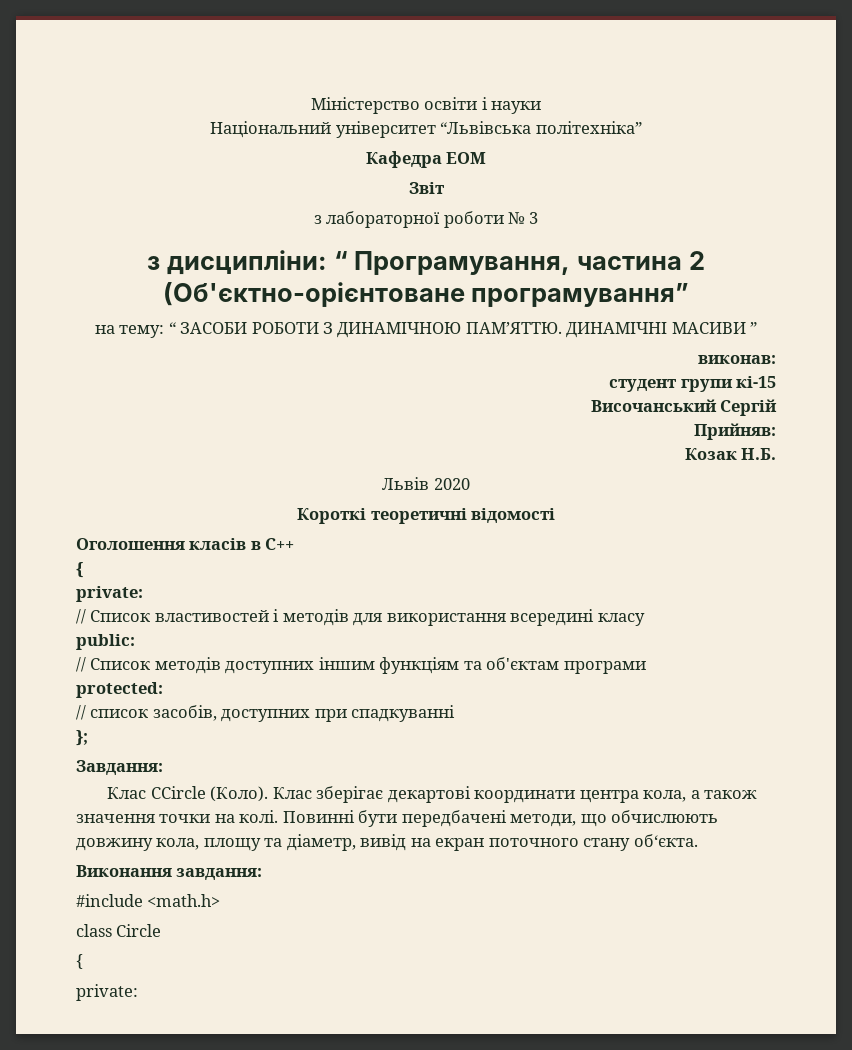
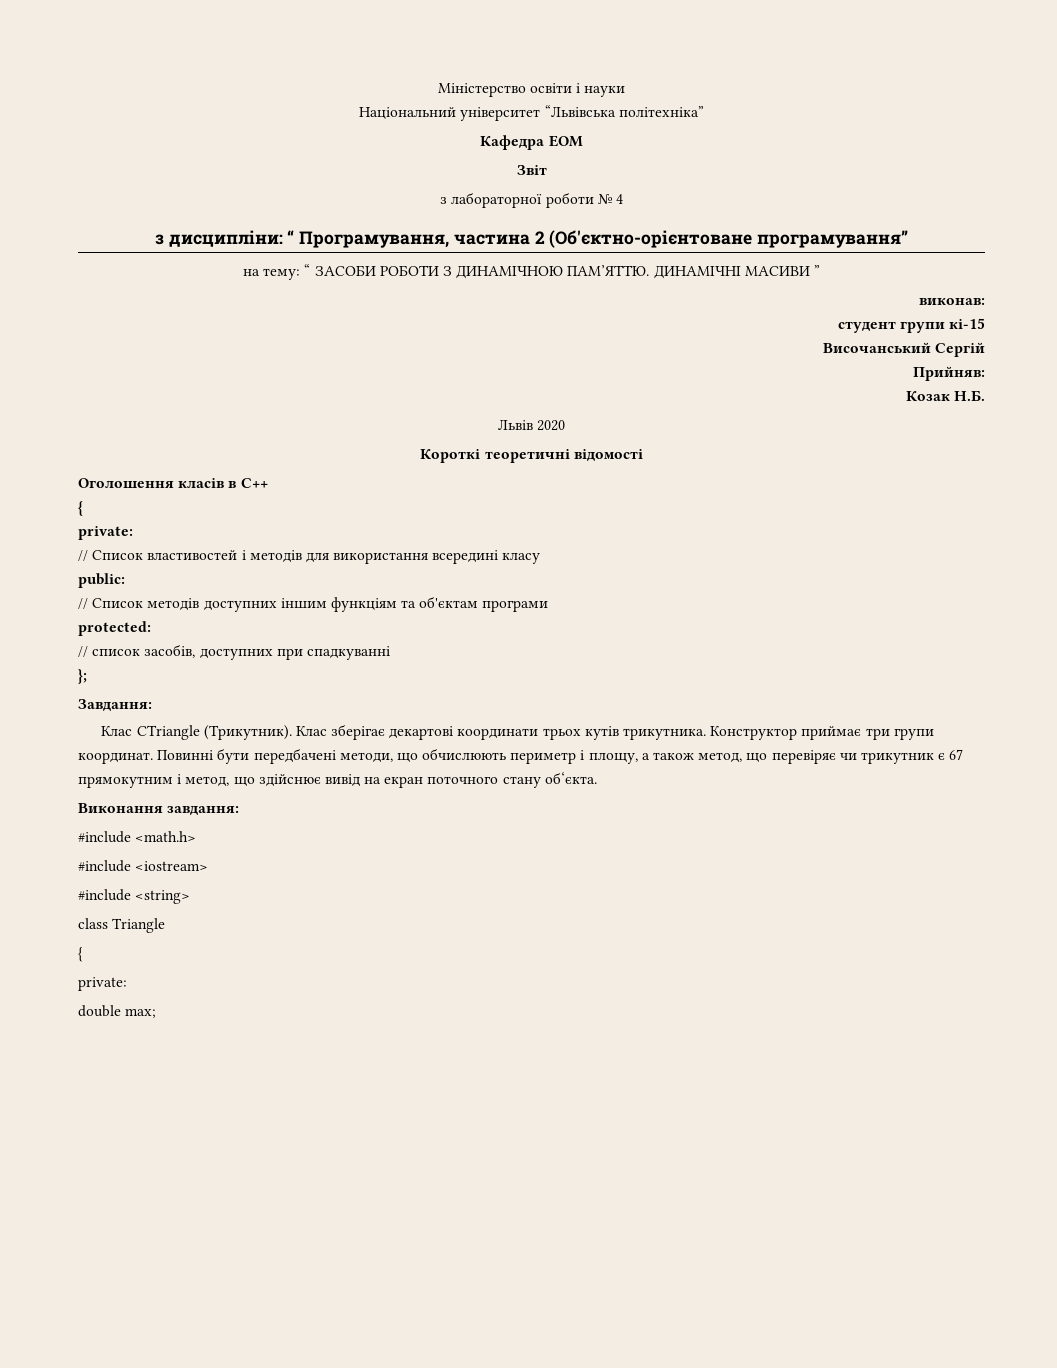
[529,212,539,224] 3 -> [615,194,623,204] 4
[150,786,269,802] CCircle (Коло). -> [136,725,292,740] CTriangle (Трикутник).
[579,790,758,803] [76,810,279,823] центра кола, а також значення точки на колі. -> [542,726,934,740] [78,752,153,764] трьох кутів трикутника. Конструктор приймає три групи координат.
[76,834,356,851] довжину кола, площу та діаметр, -> [510,749,964,764] [78,774,321,788] периметр і площу, а також метод, що перевіряє чи трикутник є 67 прямокутним і метод, що здійснює
(221, 900) none -> [78,860,209,872] [78,889,191,904] // #include <iostream> // #include <string>
[116,924,162,937] [76,954,83,969] [76,984,138,1001] Circle // { // private: -> [112,918,166,933] [78,947,83,962] [78,977,127,991] [78,1005,157,1018] Triangle // { // private: // double max;

